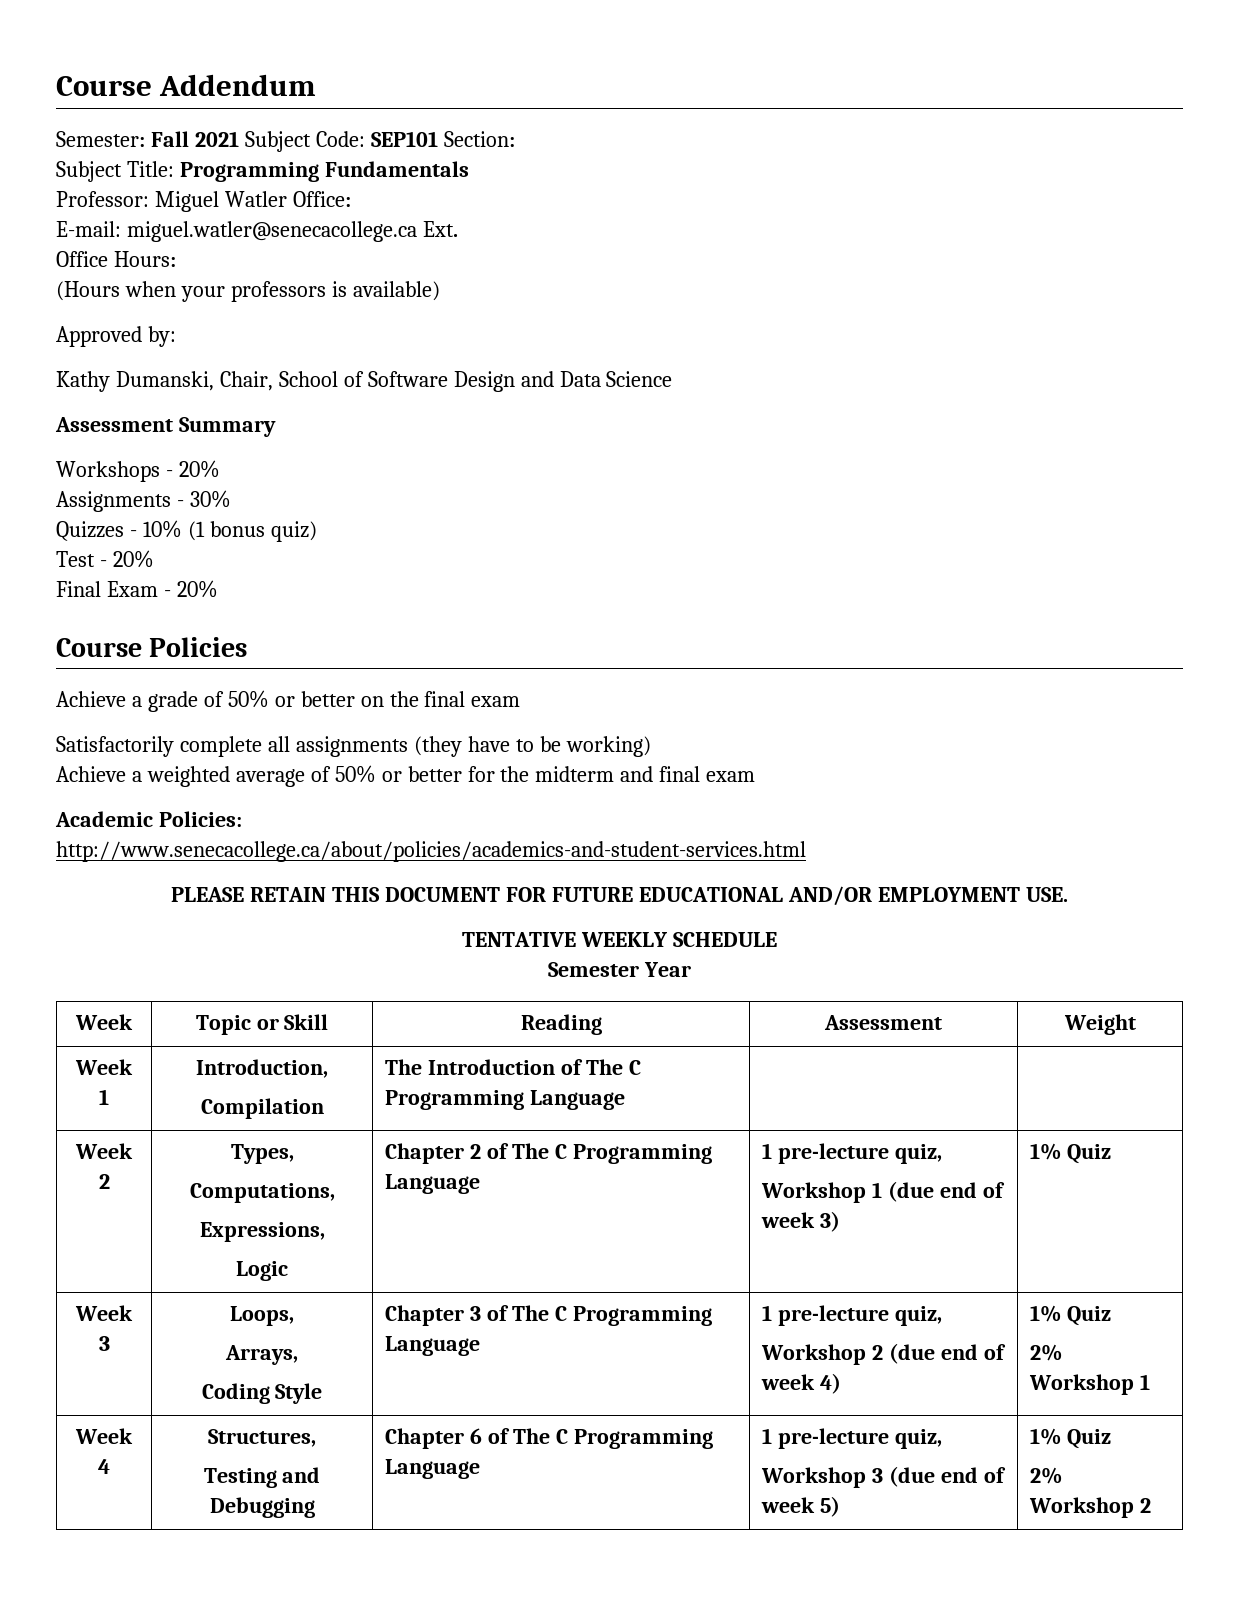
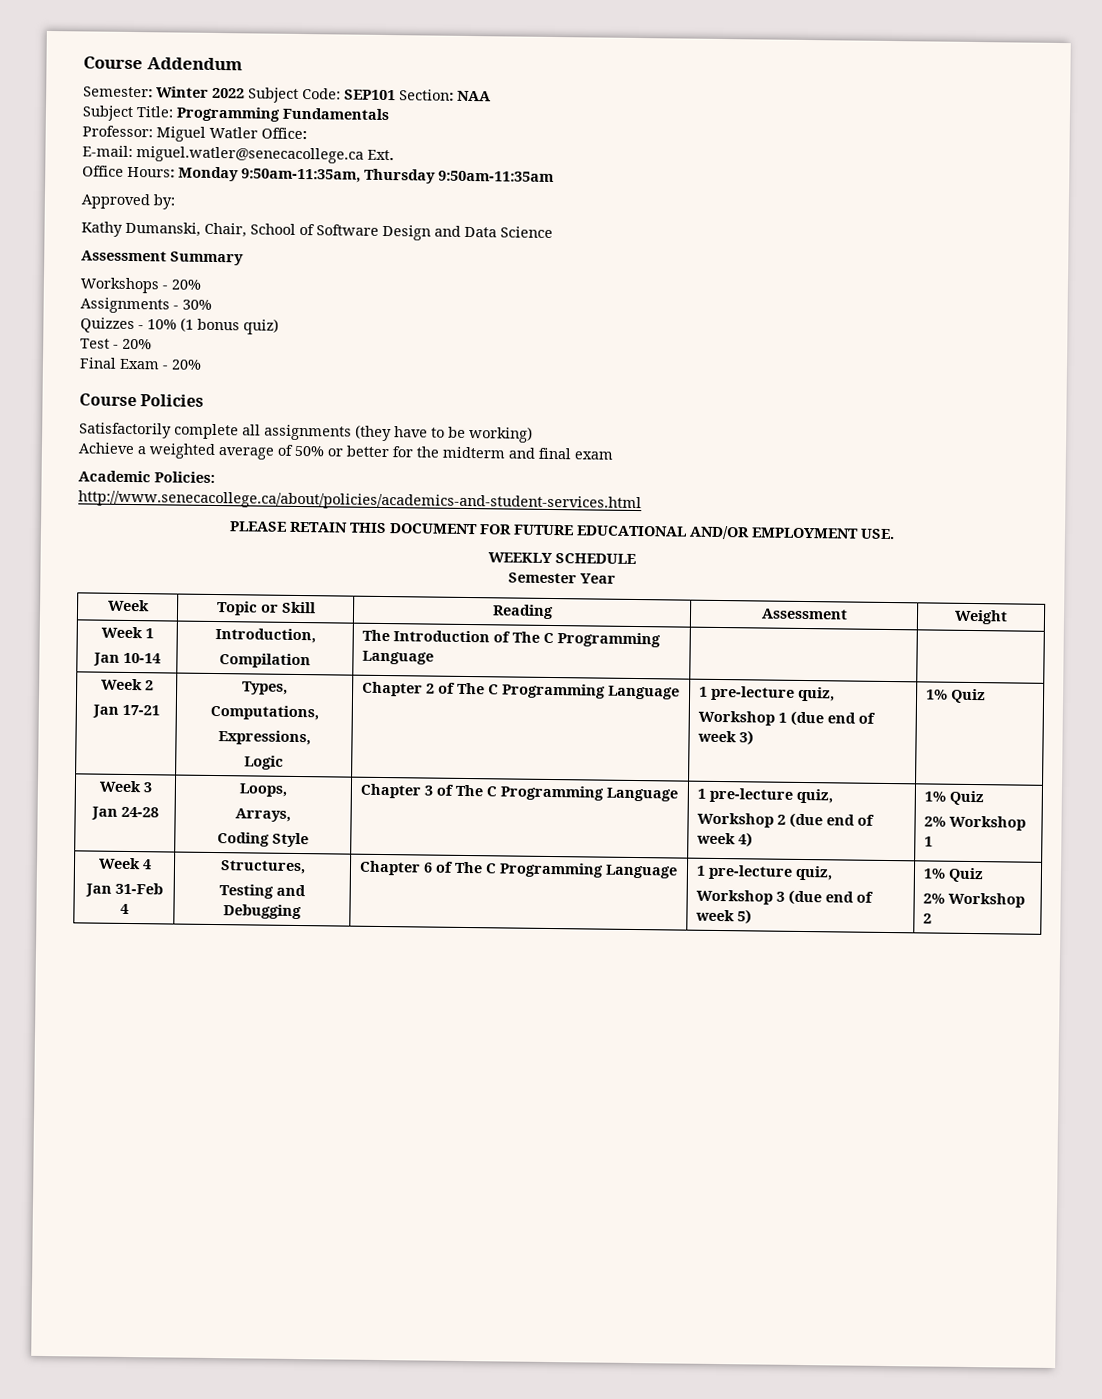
[150,131,239,147] Fall 2021 -> [156,86,245,99] Winter 2022
(515, 139) none -> [457,90,491,102] NAA
[56,281,440,302] // (Hours when your professors is available) -> [178,166,554,184] Monday 9:50am-11:35am, Thursday 9:50am-11:35am
[56,690,521,712] // Achieve a grade of 50% or better on the final exam -> (205, 400) none
[462,932,577,947] TENTATIVE -> (895, 534) none
(109, 1097) none -> [92,652,161,666] // Jan 10-14
(110, 1181) none -> [91,704,160,718] // Jan 17-21
(110, 1343) none -> [90,806,159,820] // Jan 24-28
(110, 1466) none -> [84,882,163,897] [119,903,129,914] // Jan 31-Feb 4

